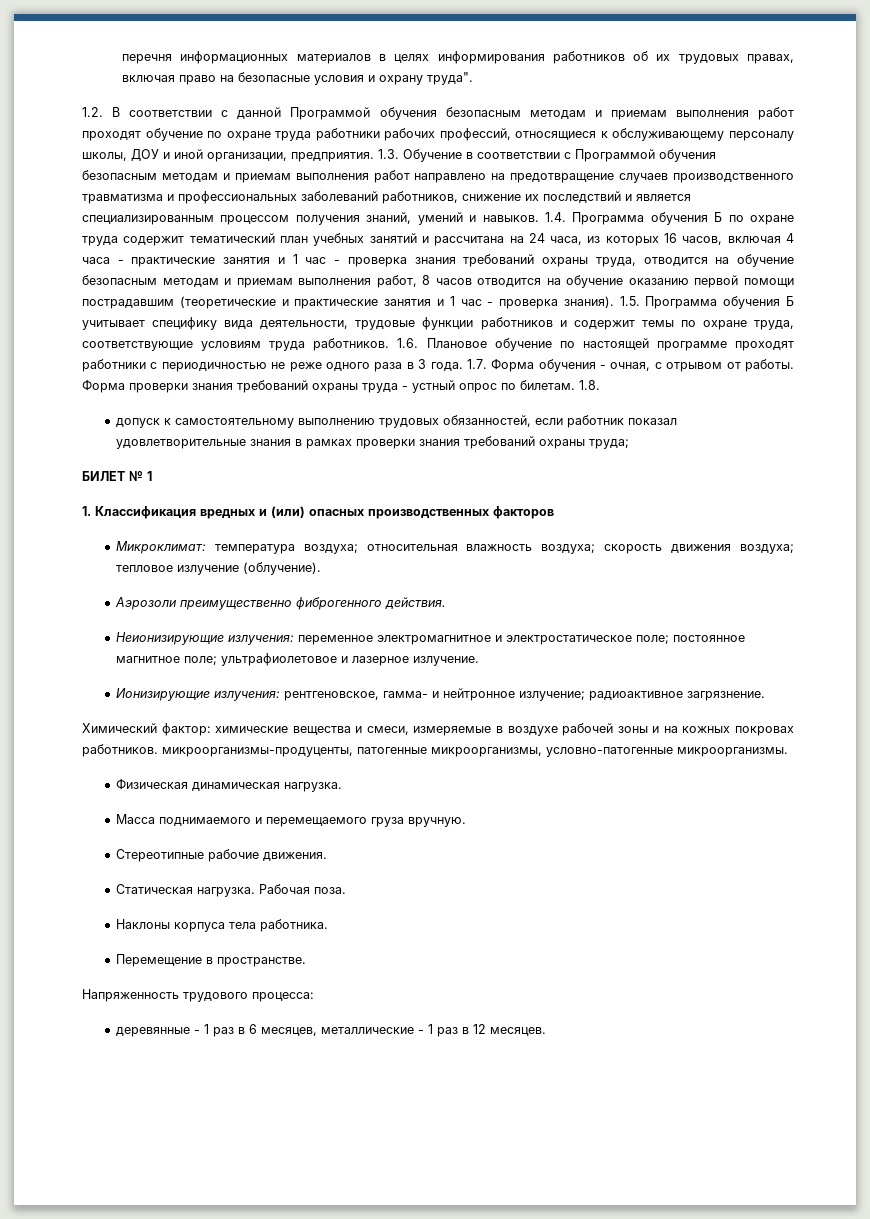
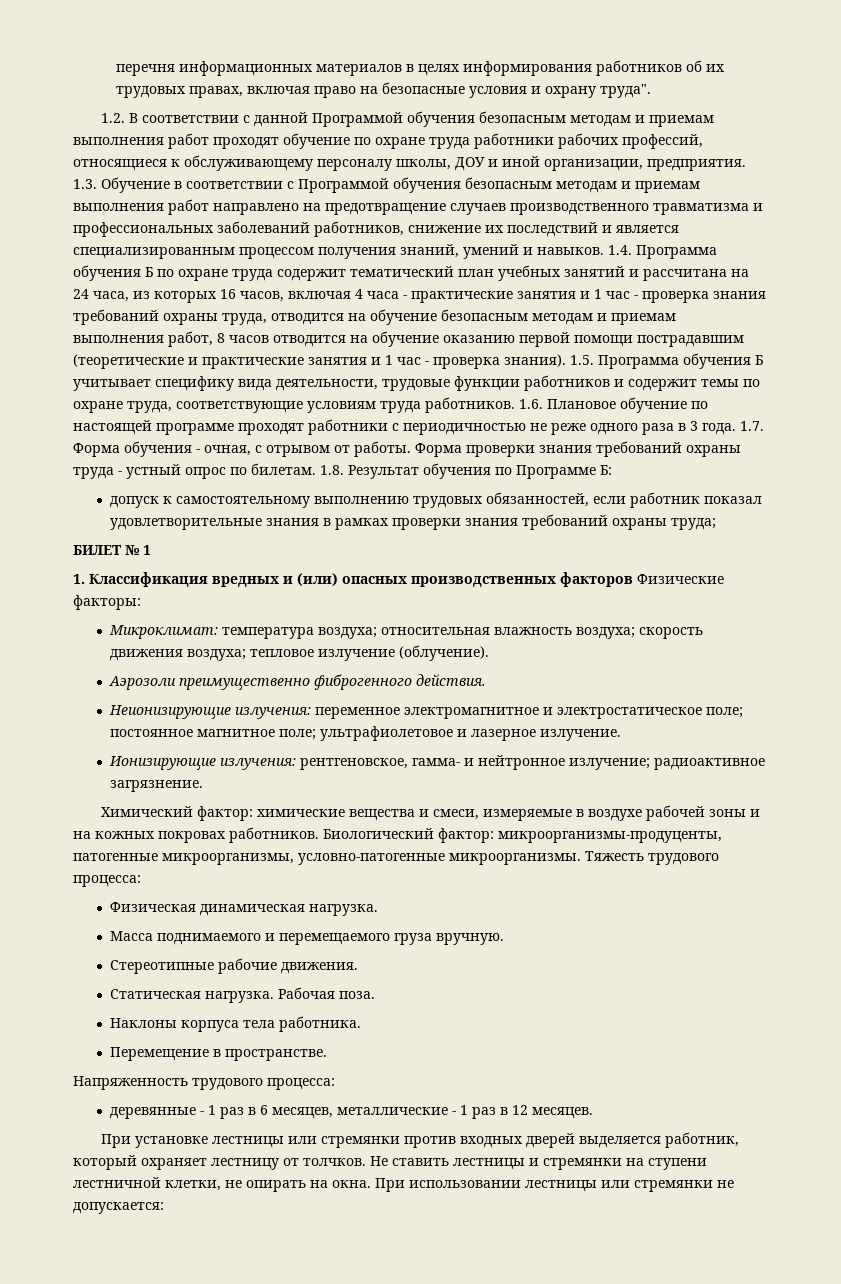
(600, 385) none -> [348,463,612,479] Результат обучения по Программе Б:
(554, 512) none -> [637,574,724,584] [73,595,141,610] Физические факторы:
(158, 750) none -> [323,828,494,843] Биологический фактор:
(788, 752) none -> [585,851,719,865] [73,875,141,887] Тяжесть трудового процесса:
(546, 1031) none -> [101,1132,740,1148] [73,1155,707,1170] [73,1177,734,1192] [73,1202,164,1214] // При установке лестницы или стремянки против входных дверей выделяется работник, который охраняет лестницу от толчков. Не ставить лестницы и стремянки на ступени лестничной клетки, не опирать на окна. При использовании лестницы или стремянки не допускается:

